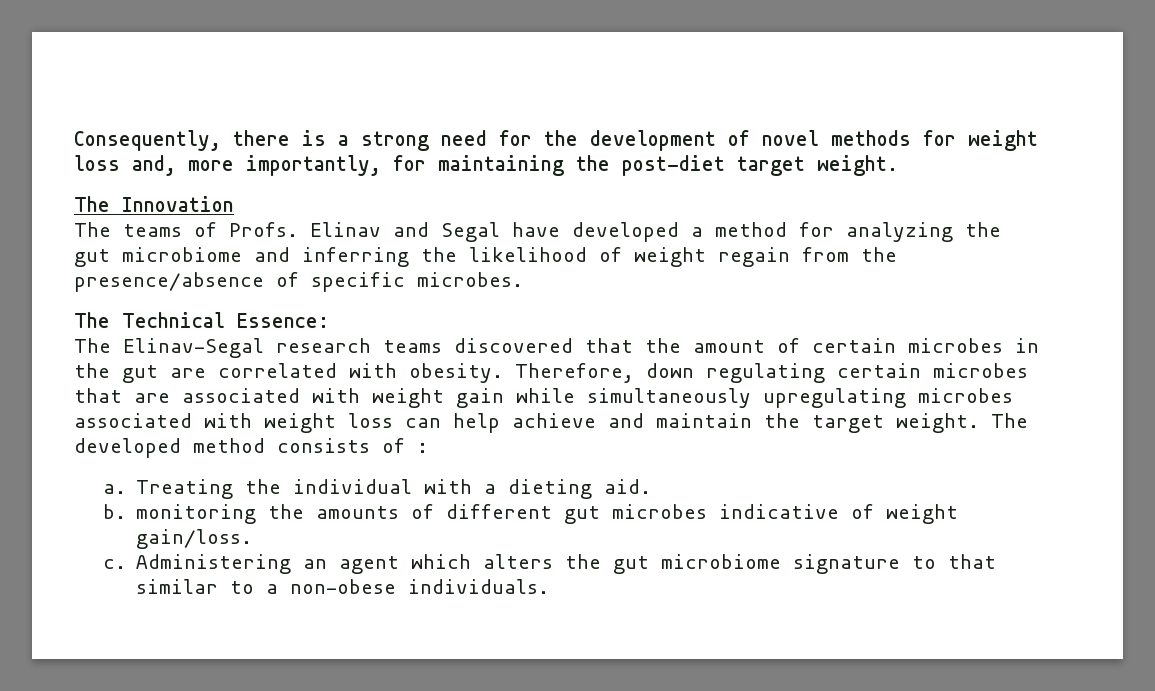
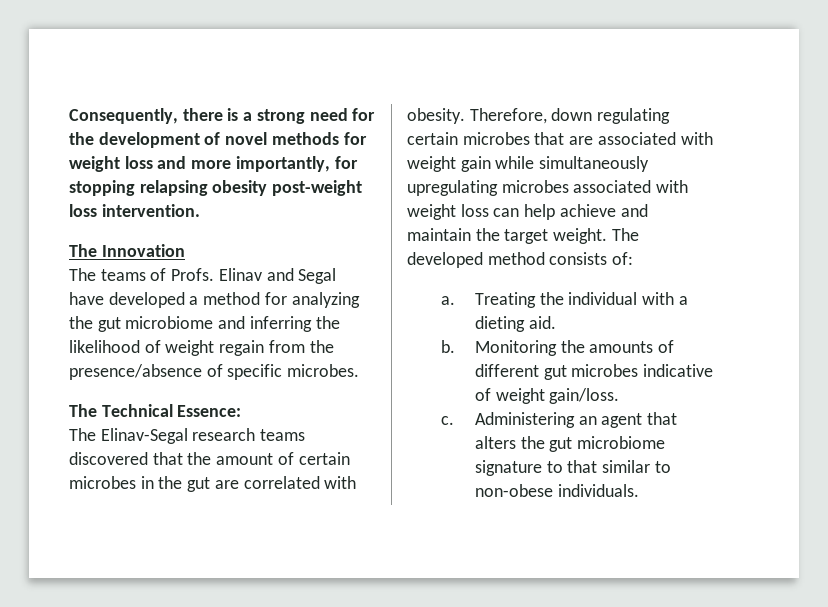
[132,155,176,176] and, -> [157,156,187,169] and
[438,155,898,176] maintaining the post-diet target weight. -> [69,180,363,196] [69,204,200,217] stopping relapsing obesity post-weight loss intervention.
[382,438,428,453] of : -> [612,252,634,265] of:
[136,504,257,524] monitoring -> [474,340,557,356] Monitoring
[411,554,472,569] which -> [646,412,677,425] that
[266,584,279,594] a -> (671, 467) none

